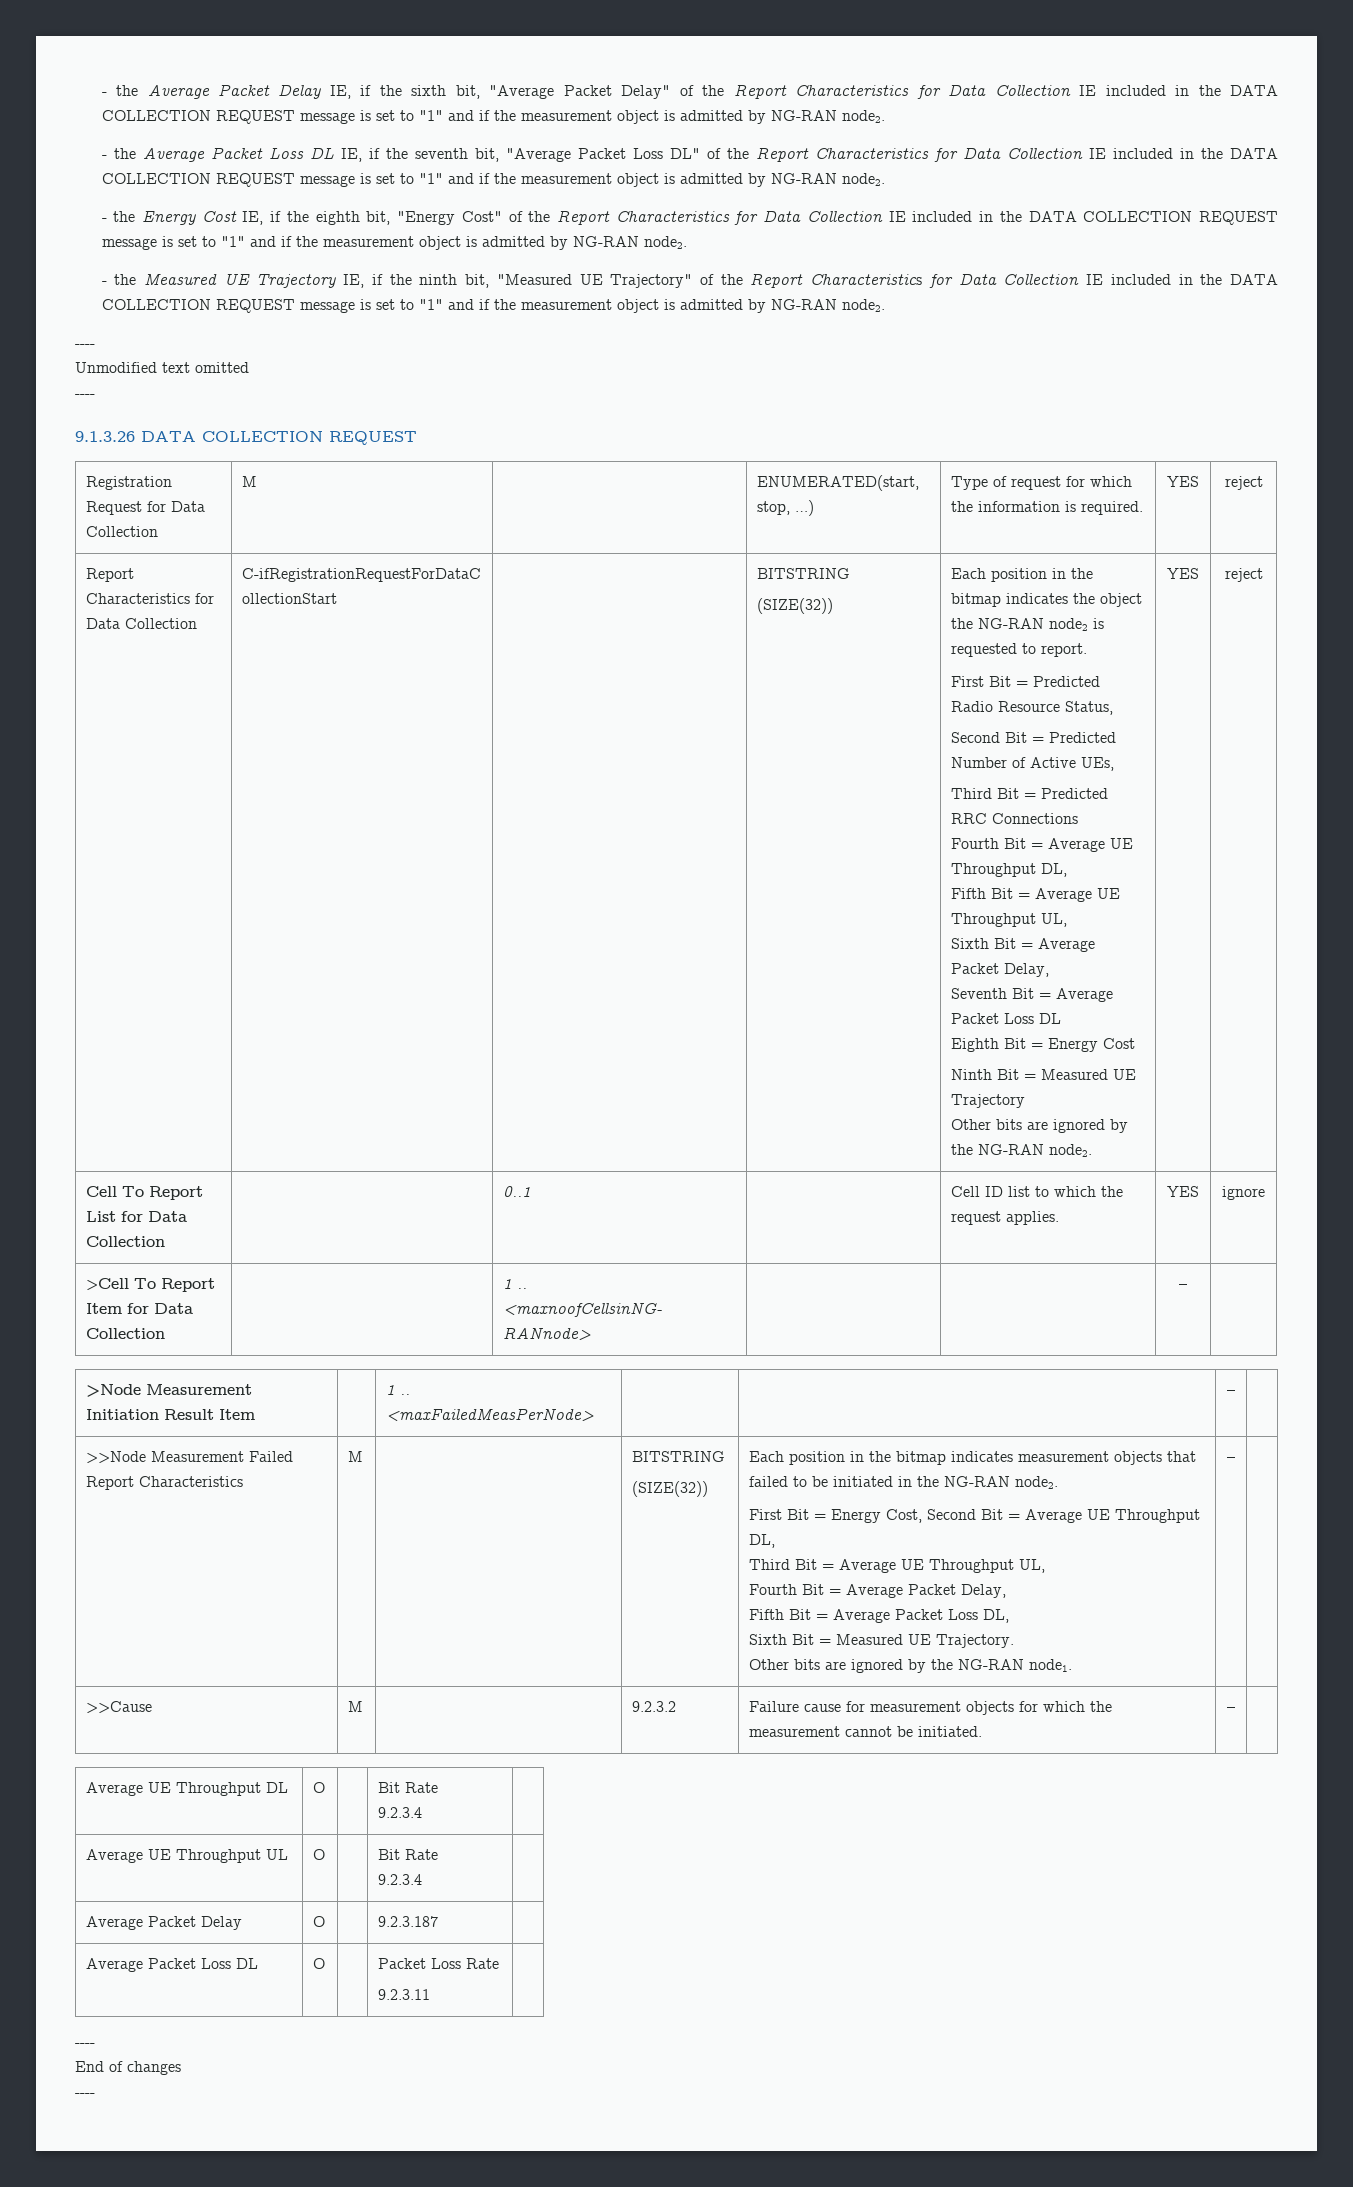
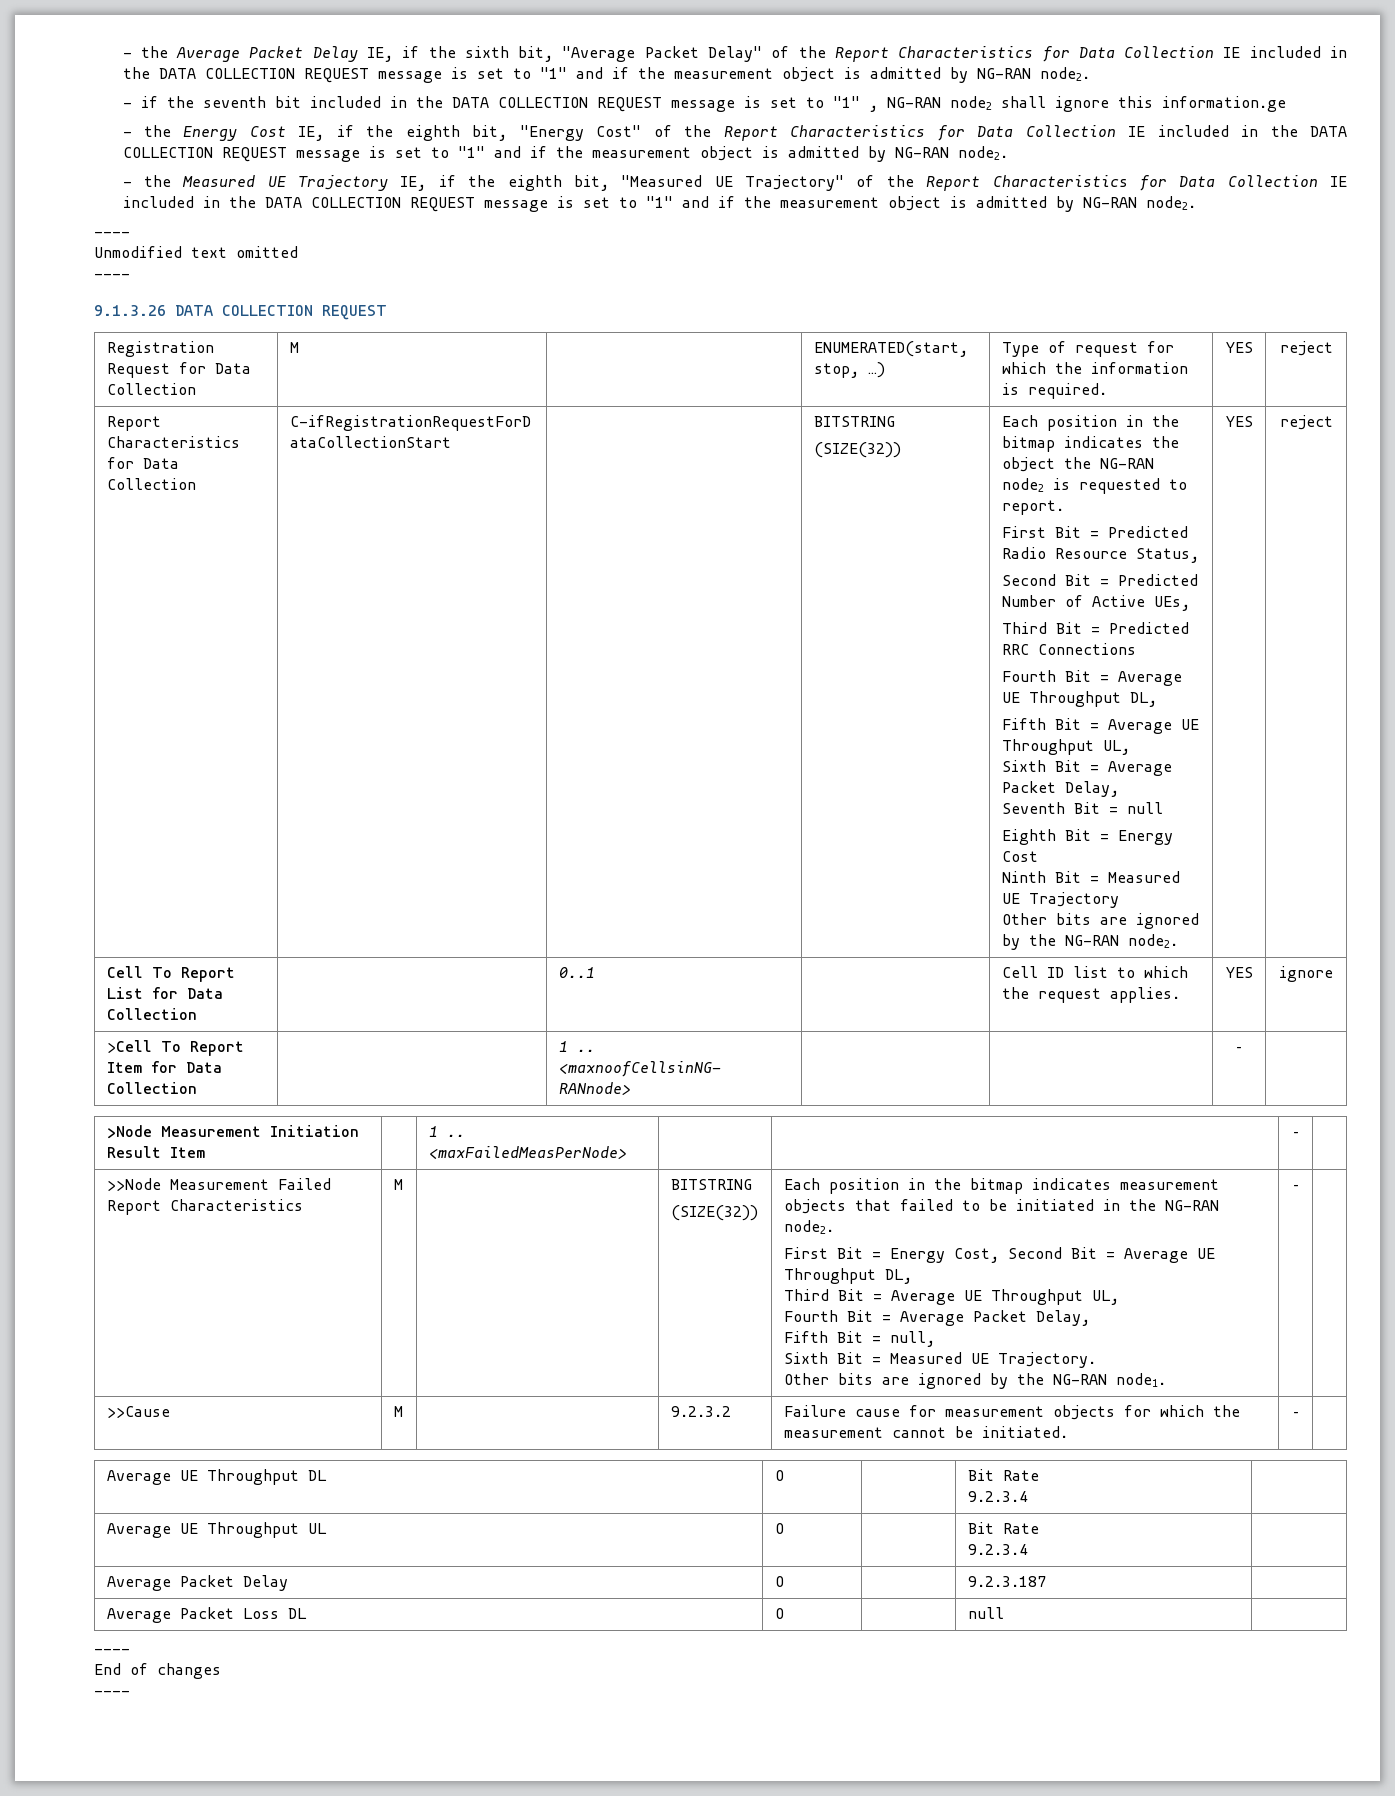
[113,147,1106,162] the Average Packet Loss DL IE, if the seventh bit, "Average Packet Loss DL" of the Report Characteristics for Data Collection IE -> [140,96,301,108] if the seventh bit
[447,173,885,187] and if the measurement object is admitted by NG-RAN node2. -> [868,96,1286,112] , NG-RAN node2 shall ignore this information.ge
[419,274,458,285] ninth -> [507,175,562,191] eighth
[1056,988,1114,1002] [951,1013,1062,1024] Average Packet Loss DL -> [1126,802,1163,814] null
[833,1609,1010,1623] Average Packet Loss DL, -> [889,1331,935,1347] null,
[378,1958,500,1969] [378,1989,431,2000] Packet Loss Rate // 9.2.3.11 -> [967,1607,1004,1619] null

